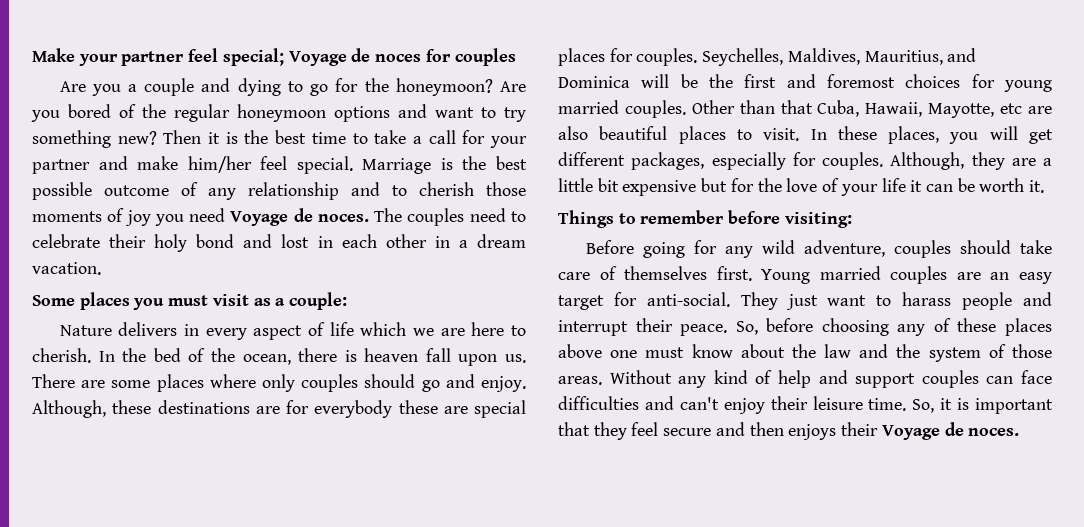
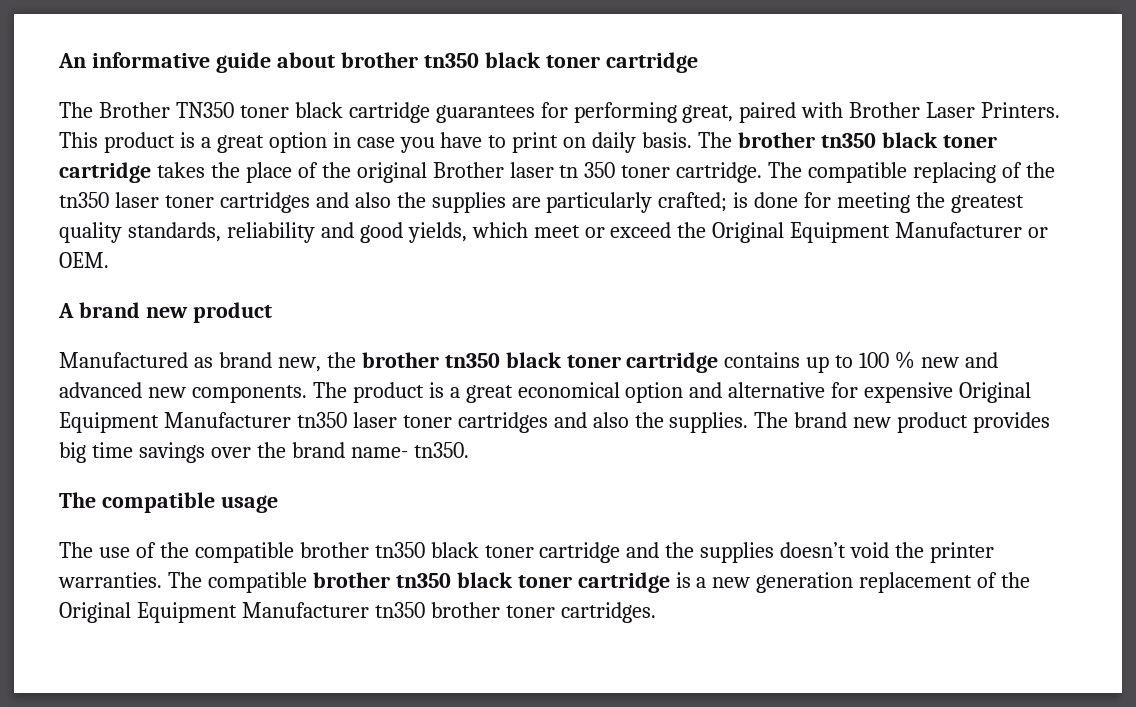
[32,48,516,66] [59,78,526,96] [31,104,526,122] [32,130,527,148] [32,156,527,174] [32,182,526,200] [32,208,526,226] [32,234,526,252] [32,262,101,275] [32,292,348,310] [59,322,527,340] [32,348,526,366] [32,374,526,392] [32,400,526,418] [558,48,977,66] [558,74,1052,92] [558,100,1052,118] [558,126,1053,144] [558,152,1052,170] [558,178,1045,196] [558,210,852,228] [585,240,1052,258] [558,266,1052,284] [558,292,1052,310] [558,318,1052,336] [558,344,1052,362] [558,370,1052,388] [558,396,1053,414] [558,422,1020,440] Make your partner feel special; Voyage de noces for couples // Are you a couple and dying to go for the honeymoon? Are you bored of the regular honeymoon options and want to try something new? Then it is the best time to take a call for your partner and make him/her feel special. Marriage is the best possible outcome of any relationship and to cherish those moments of joy you need Voyage de noces. The couples need to celebrate their holy bond and lost in each other in a dream vacation. // Some places you must visit as a couple: // Nature delivers in every aspect of life which we are here to cherish. In the bed of the ocean, there is heaven fall upon us. There are some places where only couples should go and enjoy. Although, these destinations are for everybody these are special places for couples. Seychelles, Maldives, Mauritius, and Dominica will be the first and foremost choices for young married couples. Other than that Cuba, Hawaii, Mayotte, etc are also beautiful places to visit. In these places, you will get different packages, especially for couples. Although, they are a little bit expensive but for the love of your life it can be worth it. // Things to remember before visiting: // Before going for any wild adventure, couples should take care of themselves first. Young married couples are an easy target for anti-social. They just want to harass people and interrupt their peace. So, before choosing any of these places above one must know about the law and the system of those areas. Without any kind of help and support couples can face difficulties and can't enjoy their leisure time. So, it is important that they feel secure and then enjoys their Voyage de noces. -> [58,52,698,73] [59,102,1061,123] [59,132,997,153] [59,162,1055,183] [59,192,1025,213] [59,222,1049,243] [59,252,109,268] [58,302,272,323] [59,351,999,373] [59,382,1032,403] [59,412,1051,433] [59,442,469,463] [59,492,278,513] [59,542,995,563] [58,572,1031,593] [59,602,656,623] An informative guide about brother tn350 black toner cartridge // The Brother TN350 toner black cartridge guarantees for performing great, paired with Brother Laser Printers. This product is a great option in case you have to print on daily basis. The brother tn350 black toner cartridge takes the place of the original Brother laser tn 350 toner cartridge. The compatible replacing of the tn350 laser toner cartridges and also the supplies are particularly crafted; is done for meeting the greatest quality standards, reliability and good yields, which meet or exceed the Original Equipment Manufacturer or OEM. // A brand new product // Manufactured as brand new, the brother tn350 black toner cartridge contains up to 100 % new and advanced new components. The product is a great economical option and alternative for expensive Original Equipment Manufacturer tn350 laser toner cartridges and also the supplies. The brand new product provides big time savings over the brand name- tn350. // The compatible usage // The use of the compatible brother tn350 black toner cartridge and the supplies doesn’t void the printer warranties. The compatible brother tn350 black toner cartridge is a new generation replacement of the Original Equipment Manufacturer tn350 brother toner cartridges.

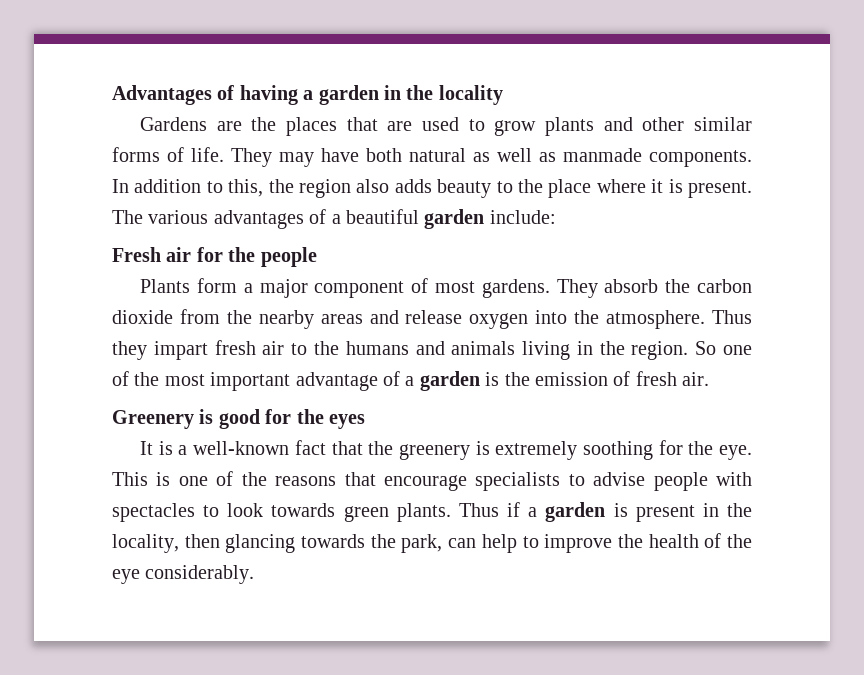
[58,52,698,73] [59,102,1061,123] [59,132,997,153] [59,162,1055,183] [59,192,1025,213] [59,222,1049,243] [59,252,109,268] [58,302,272,323] [59,351,999,373] [59,382,1032,403] [59,412,1051,433] [59,442,469,463] [59,492,278,513] [59,542,995,563] [58,572,1031,593] [59,602,656,623] An informative guide about brother tn350 black toner cartridge // The Brother TN350 toner black cartridge guarantees for performing great, paired with Brother Laser Printers. This product is a great option in case you have to print on daily basis. The brother tn350 black toner cartridge takes the place of the original Brother laser tn 350 toner cartridge. The compatible replacing of the tn350 laser toner cartridges and also the supplies are particularly crafted; is done for meeting the greatest quality standards, reliability and good yields, which meet or exceed the Original Equipment Manufacturer or OEM. // A brand new product // Manufactured as brand new, the brother tn350 black toner cartridge contains up to 100 % new and advanced new components. The product is a great economical option and alternative for expensive Original Equipment Manufacturer tn350 laser toner cartridges and also the supplies. The brand new product provides big time savings over the brand name- tn350. // The compatible usage // The use of the compatible brother tn350 black toner cartridge and the supplies doesn’t void the printer warranties. The compatible brother tn350 black toner cartridge is a new generation replacement of the Original Equipment Manufacturer tn350 brother toner cartridges. -> [112,85,503,105] [140,117,752,136] [112,147,752,167] [112,179,752,198] [112,209,556,229] [112,247,317,267] [140,278,752,298] [112,309,753,329] [112,340,753,360] [112,371,710,391] [112,409,365,429] [140,440,752,460] [112,471,752,491] [112,502,752,522] [112,533,753,553] [112,565,255,584] Advantages of having a garden in the locality // Gardens are the places that are used to grow plants and other similar forms of life. They may have both natural as well as manmade components. In addition to this, the region also adds beauty to the place where it is present. The various advantages of a beautiful garden include: // Fresh air for the people // Plants form a major component of most gardens. They absorb the carbon dioxide from the nearby areas and release oxygen into the atmosphere. Thus they impart fresh air to the humans and animals living in the region. So one of the most important advantage of a garden is the emission of fresh air. // Greenery is good for the eyes // It is a well-known fact that the greenery is extremely soothing for the eye. This is one of the reasons that encourage specialists to advise people with spectacles to look towards green plants. Thus if a garden is present in the locality, then glancing towards the park, can help to improve the health of the eye considerably.

